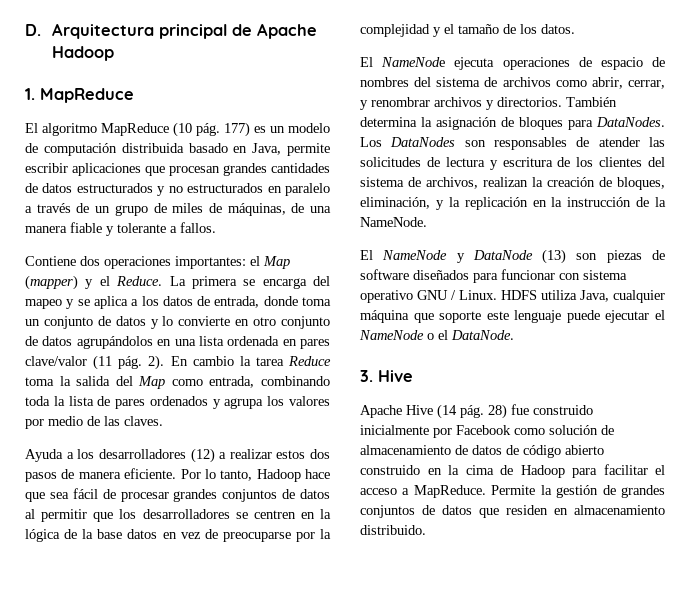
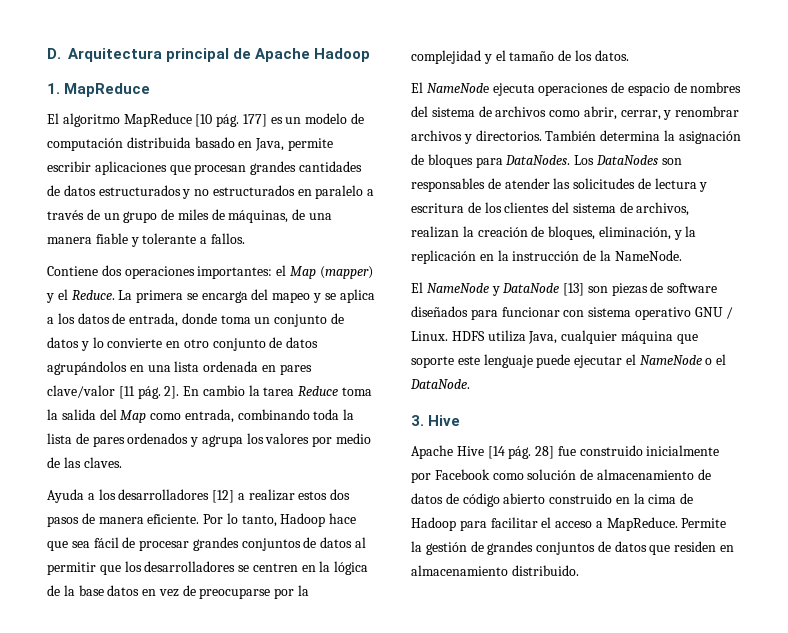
[173,122,250,137] (10 pág. 177) -> [195,114,267,127] [10 pág. 177]
[93,355,165,370] (11 pág. 2). -> [118,386,180,399] [11 pág. 2].
[190,448,215,463] (12) -> [212,490,235,503] [12]
[542,249,567,264] (13) -> [563,283,585,296] [13]
[437,404,507,419] (14 pág. 28) -> [487,446,555,459] [14 pág. 28]

